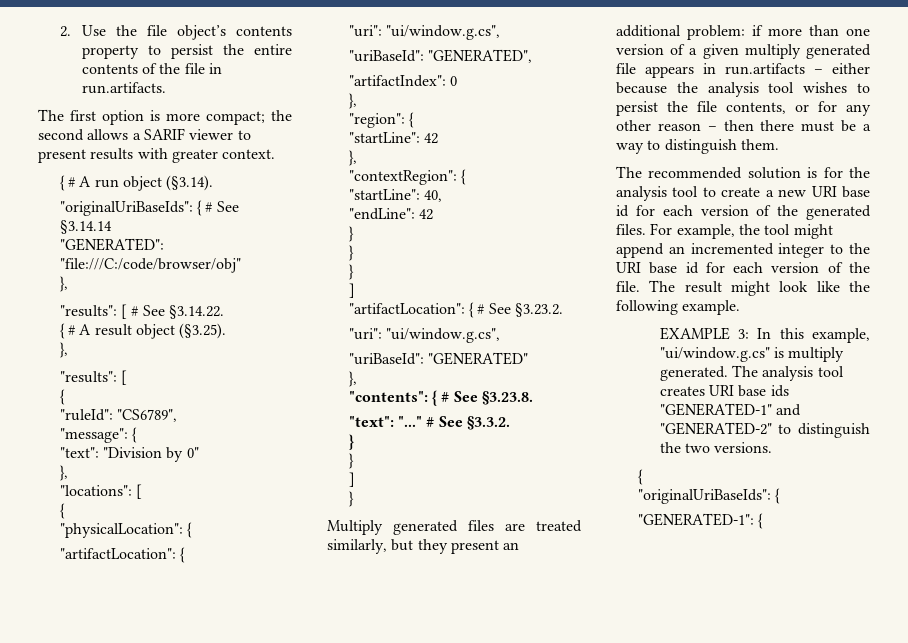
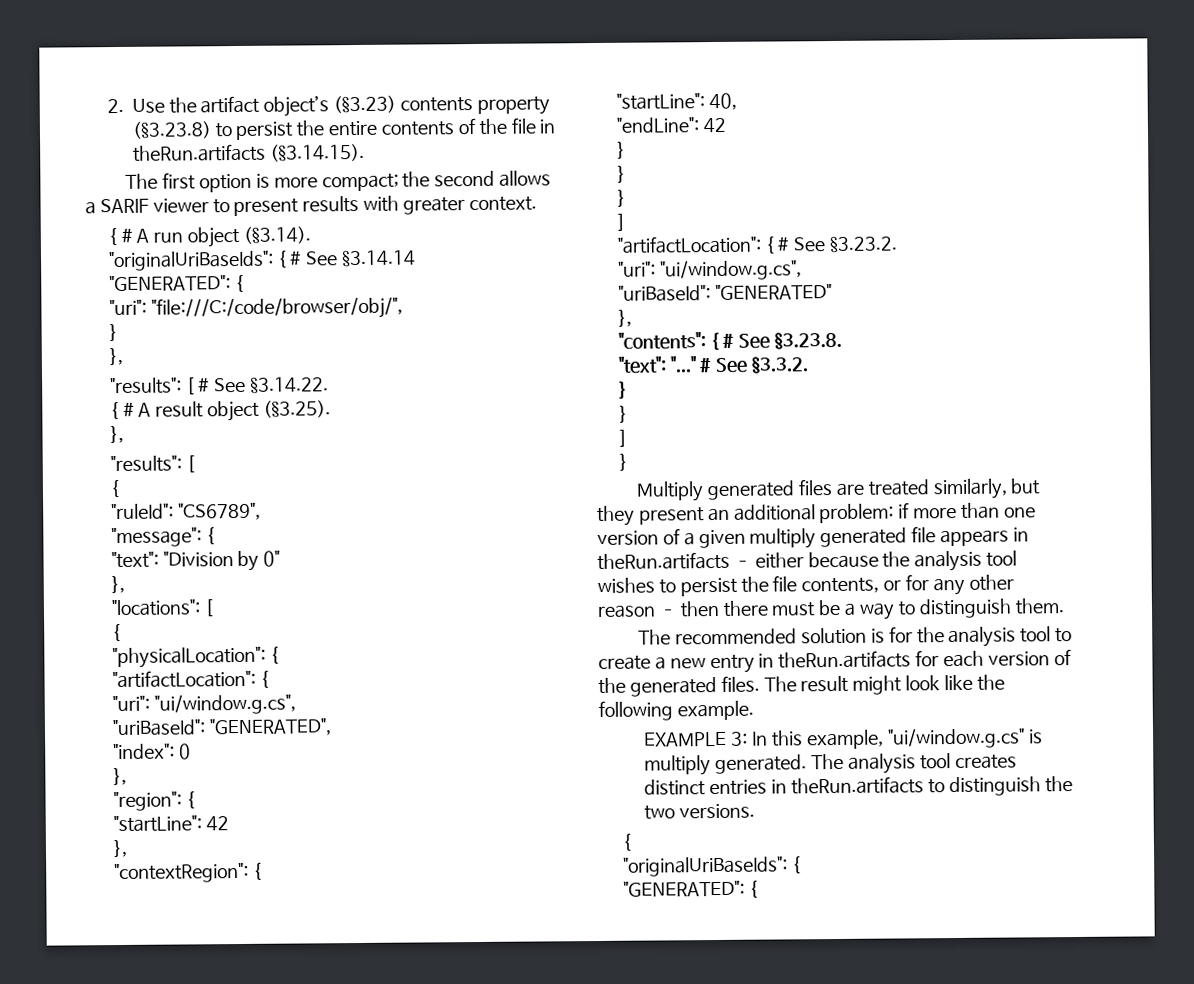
[146,25,226,40] file object’s -> [200,95,397,117] artifact object’s (§3.23)
(139, 52) none -> [131,121,212,139] (§3.23.8)
[81,82,166,94] run.artifacts. -> [132,143,365,162] theRun.artifacts (§3.14.15).
[59,258,241,273] "file:///C:/code/browser/obj" -> [234,274,244,293] [108,296,403,320] [108,324,118,342] { // "uri": "file:///C:/code/browser/obj/", // }
[348,75,446,87] "artifactIndex": -> [112,743,175,760] "index":
[725,63,805,75] run.artifacts -> [597,551,730,570] theRun.artifacts
[811,186,870,198] [616,205,629,217] URI base id -> [709,650,912,674] entry in theRun.artifacts
[650,223,833,239] [616,243,870,258] [616,262,870,274] [616,281,640,292] For example, the tool might append an incremented integer to the URI base id for each version of the file. -> (760, 683) none
[708,385,789,397] [659,403,801,416] [659,422,772,435] URI base ids "GENERATED-1" and "GENERATED-2" -> [644,776,925,796] distinct entries in theRun.artifacts
[637,513,754,526] "GENERATED-1": -> [622,880,745,897] "GENERATED":

